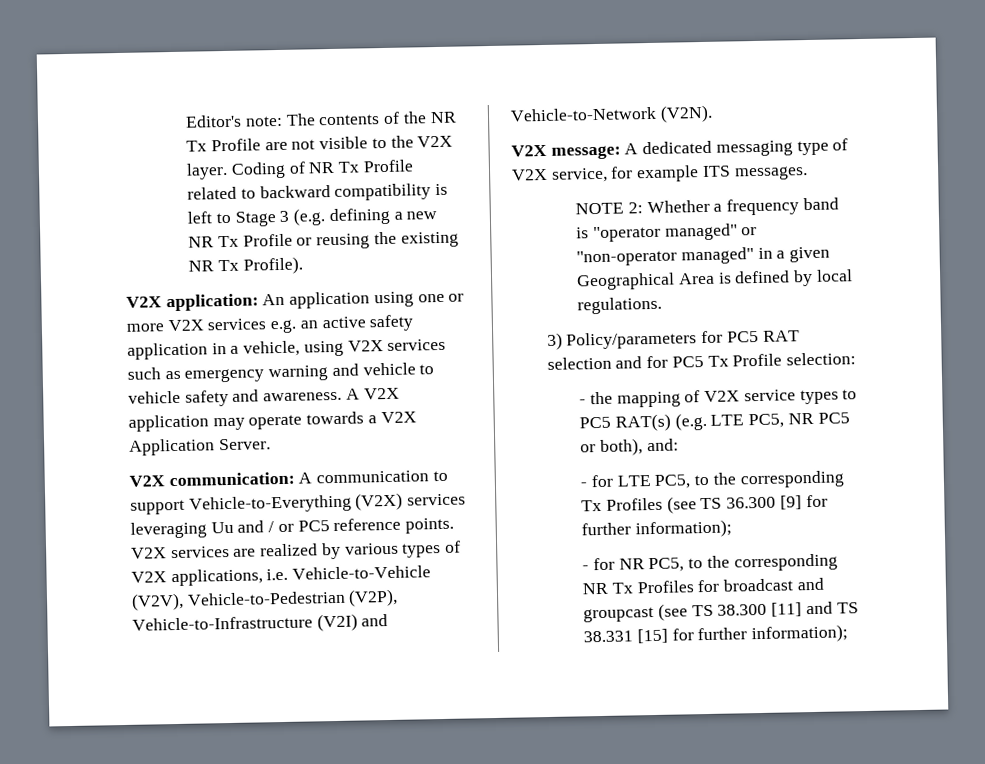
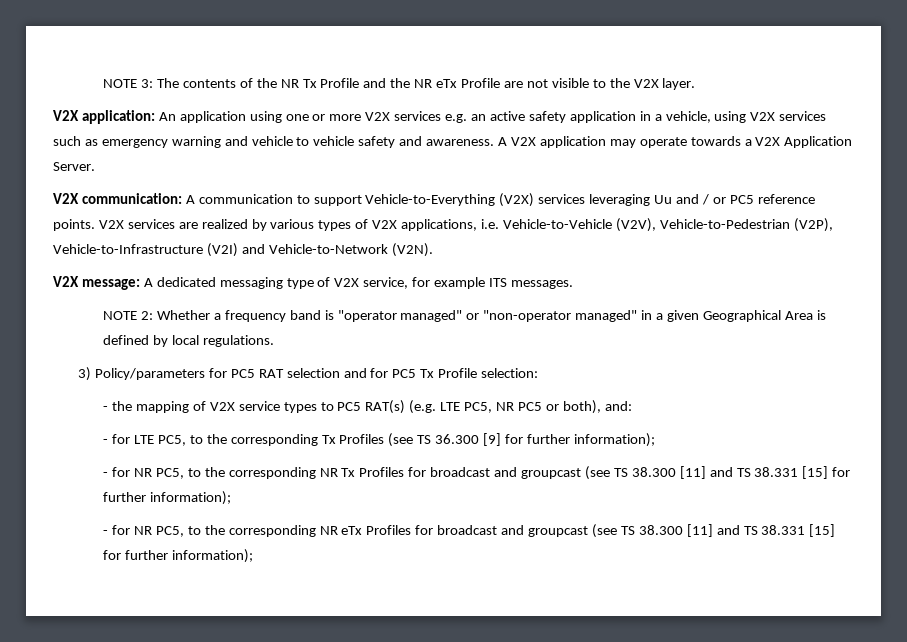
[185,114,284,128] Editor's note: -> [103,79,154,88] NOTE 3:
(262, 145) none -> [363,78,501,88] and the NR eTx Profile
[231,159,414,179] [187,183,449,201] [187,207,438,227] [188,231,459,250] [188,256,303,275] Coding of NR Tx Profile related to backward compatibility is left to Stage 3 (e.g. defining a new NR Tx Profile or reusing the existing NR Tx Profile). -> (696, 84) none
(849, 634) none -> [103,524,836,538] [103,549,253,563] // - for NR PC5, to the corresponding NR eTx Profiles for broadcast and groupcast (see TS 38.300 [11] and TS 38.331 [15] for further information);

